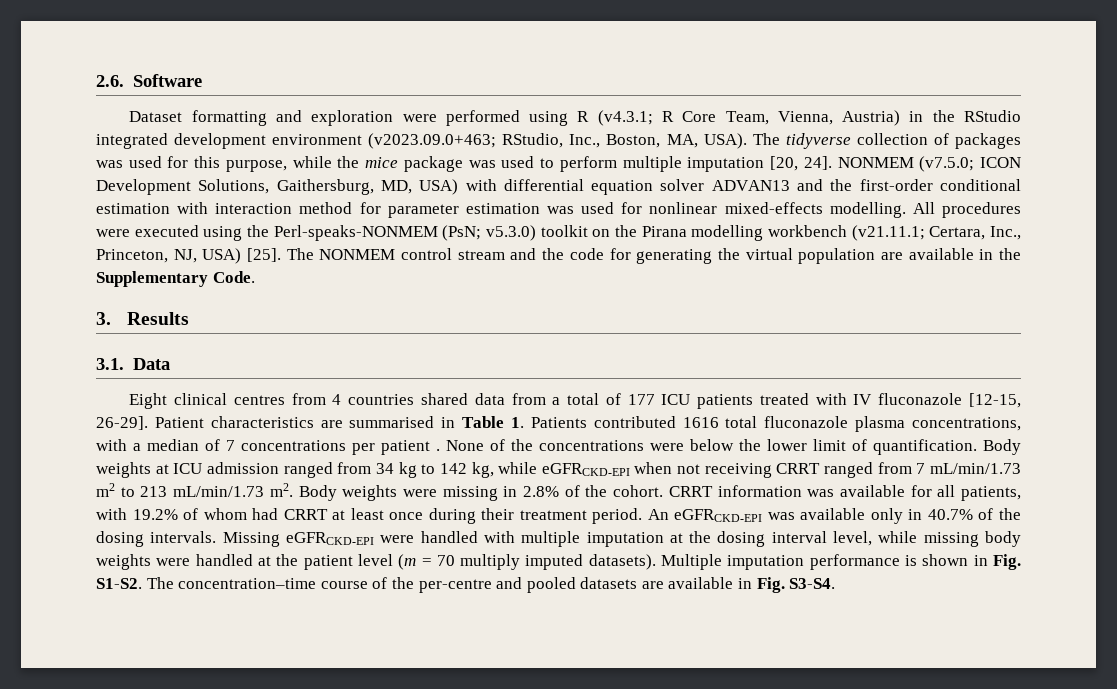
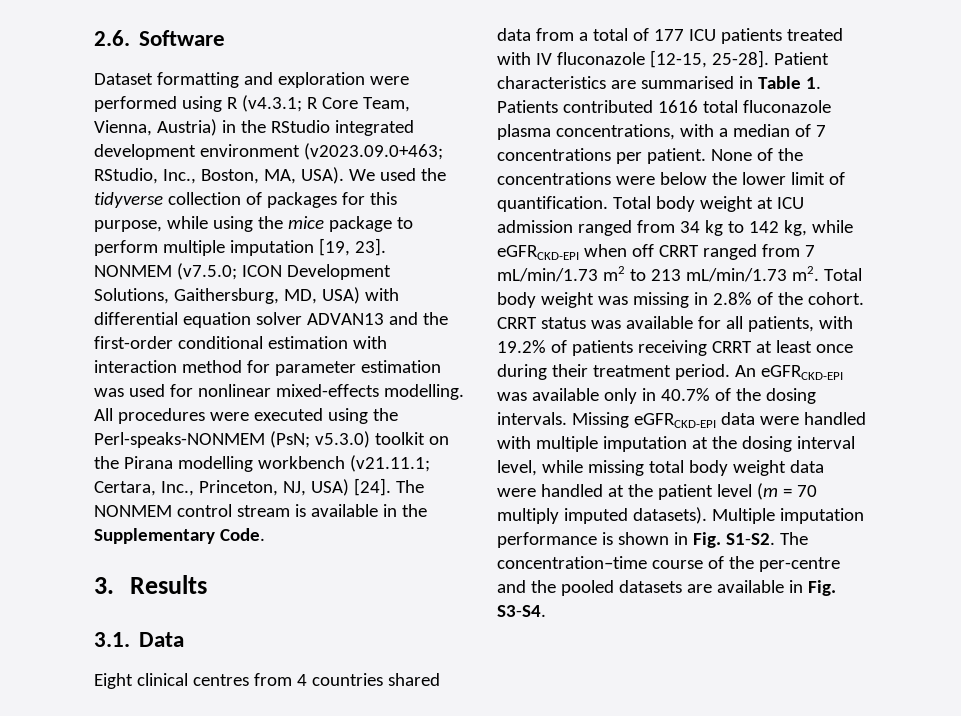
[752,133,780,145] The -> [348,168,446,181] We used the
[96,156,162,168] was used -> (337, 200) none
(332, 162) none -> [212,216,253,232] using
[468,156,535,168] was used -> (392, 224) none
[770,156,832,171] [20, 24]. -> [318,238,386,256] [19, 23].
[247,248,282,262] [25]. -> [353,478,391,496] [24].
[510,248,903,264] and the code for generating the virtual population are -> [294,504,306,517] is
[96,416,148,430] 26-29]. -> [711,50,769,68] 25-28].
[381,440,440,455] patient . -> [646,148,706,164] patient.
[983,439,1021,455] [96,462,151,478] Body weights -> [612,196,753,212] Total body weight
[677,463,772,478] not receiving -> [631,244,654,257] off
[298,485,437,501] Body weights were -> [823,268,862,281] [497,292,628,308] Total body weight was
[717,485,802,497] information -> [540,317,586,329] status
[203,508,279,520] whom had -> [571,340,707,356] patients receiving
(374, 538) none -> [720,412,755,425] data
[985,531,1021,547] [96,554,151,570] body weights -> [648,460,824,476] total body weight data
(523, 583) none -> [530,580,556,593] the

